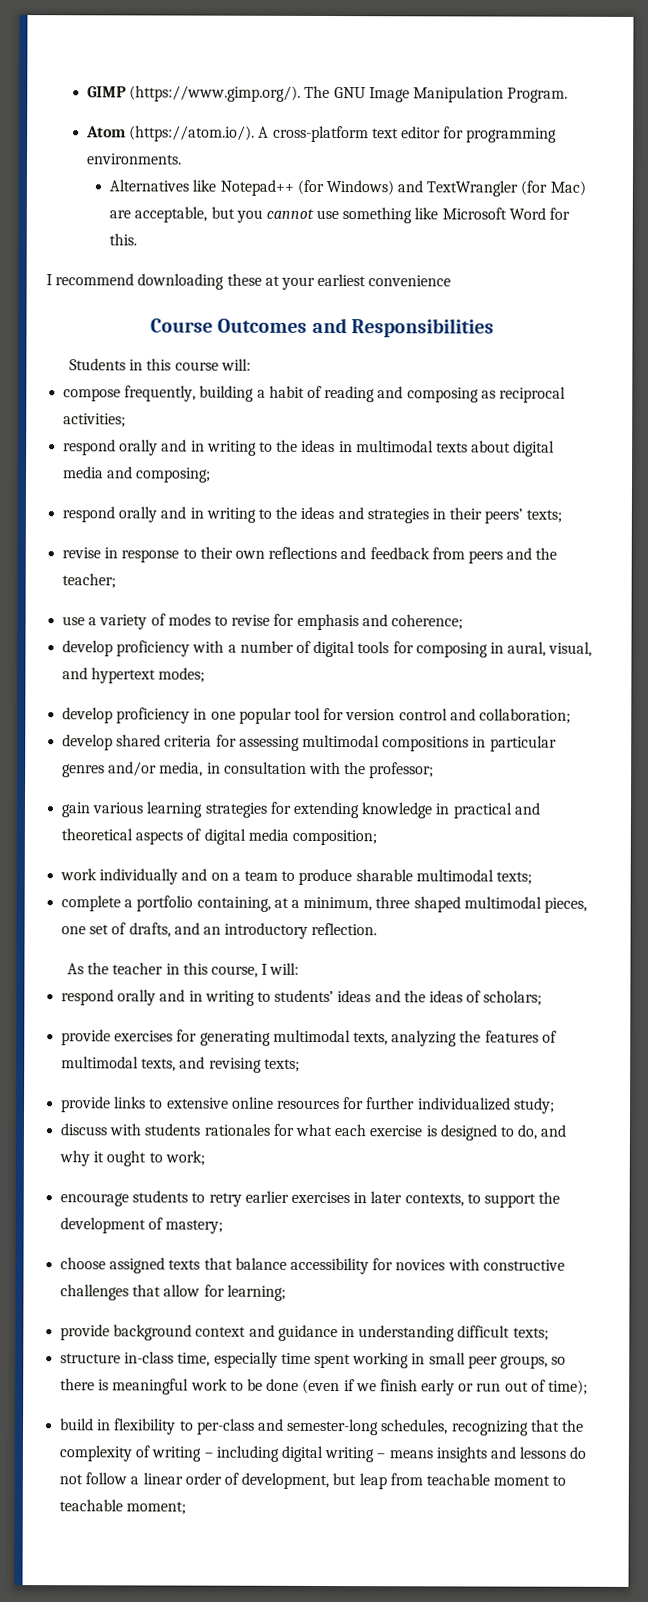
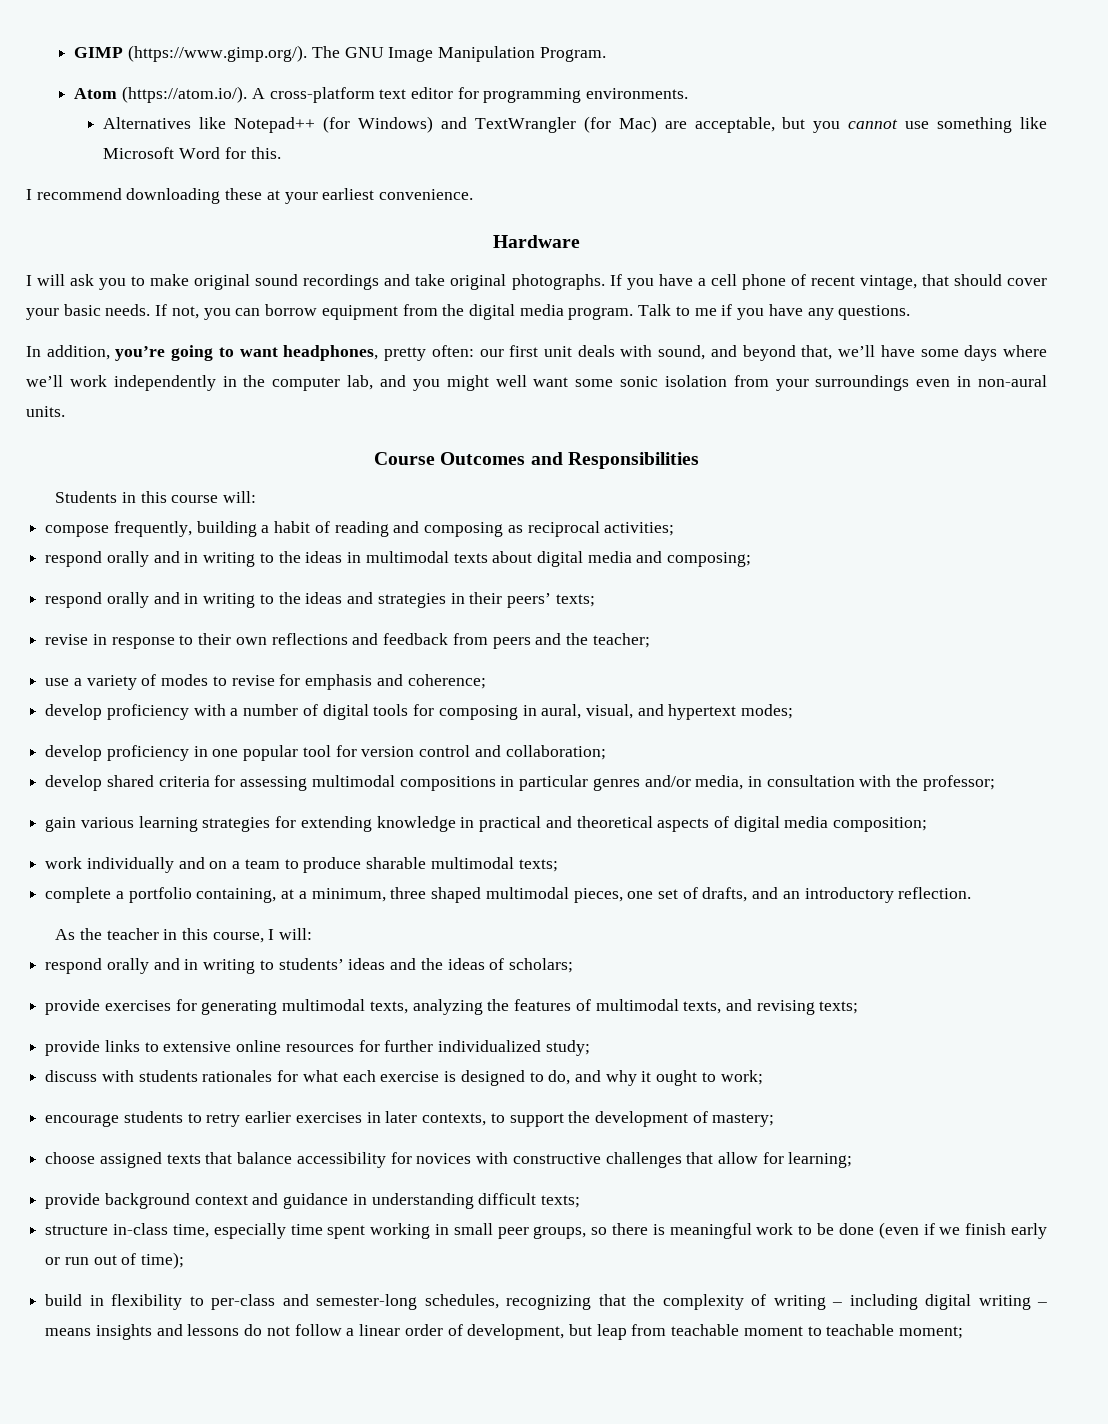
[368,275,452,287] convenience -> [379,189,474,200] [493,235,580,248] [26,274,1047,290] [26,304,911,320] [26,345,1048,361] [26,375,1048,391] [26,406,65,417] convenience. // Hardware // I will ask you to make original sound recordings and take original photographs. If you have a cell phone of recent vintage, that should cover your basic needs. If not, you can borrow equipment from the digital media program. Talk to me if you have any questions. // In addition, you’re going to want headphones, pretty often: our first unit deals with sound, and beyond that, we’ll have some days where we’ll work independently in the computer lab, and you might well want some sonic isolation from your surroundings even in non-aural units.

